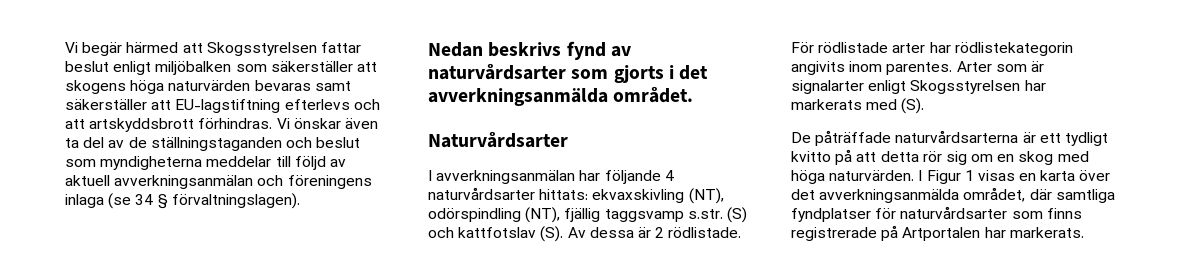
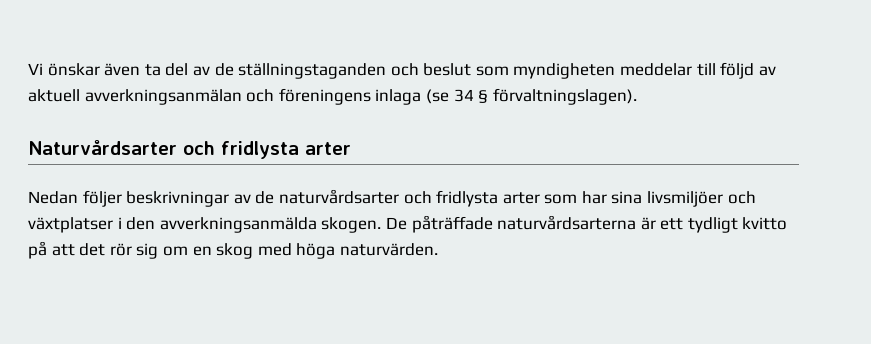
[65,42,361,56] [65,61,377,75] [65,80,351,94] [65,99,380,113] [65,118,290,132] Vi begär härmed att Skogsstyrelsen fattar beslut enligt miljöbalken som säkerställer att skogens höga naturvärden bevaras samt säkerställer att EU-lagstiftning efterlevs och att artskyddsbrott förhindras. Vi -> [28,63,43,75] Vi
[100,156,203,170] myndigheterna -> [513,63,616,79] myndigheten
[428,41,631,60] [428,63,709,83] [428,86,694,106] [428,131,568,148] [428,170,674,184] [428,187,724,204] [428,207,747,223] [428,226,742,242] [791,42,1073,56] [791,61,1044,75] [791,80,1046,94] [791,98,925,114] Nedan beskrivs fynd av naturvårdsarter som gjorts i det avverkningsanmälda området. // Naturvårdsarter // I avverkningsanmälan har följande 4 naturvårdsarter hittats: ekvaxskivling (NT), odörspindling (NT), fjällig taggsvamp s.str. (S) och kattfotslav (S). Av dessa är 2 rödlistade. För rödlistade arter har rödlistekategorin angivits inom parentes. Arter som är signalarter enligt Skogsstyrelsen har markerats med (S). // -> [28,140,351,159] [28,189,756,207] [28,217,382,233] Naturvårdsarter och fridlysta arter // Nedan följer beskrivningar av de naturvårdsarter och fridlysta arter som har sina livsmiljöer och växtplatser i den avverkningsanmälda skogen.
[880,151,919,162] detta -> [79,243,106,256] det
[918,170,1111,184] [791,187,1115,203] [791,206,1082,222] [791,225,1084,241] I Figur 1 visas en karta över det avverkningsanmälda området, där samtliga fyndplatser för naturvårdsarter som finns registrerade på Artportalen har markerats. -> (438, 249) none

